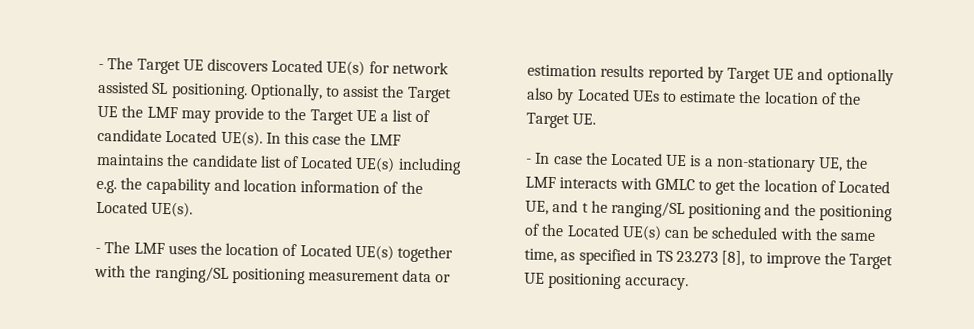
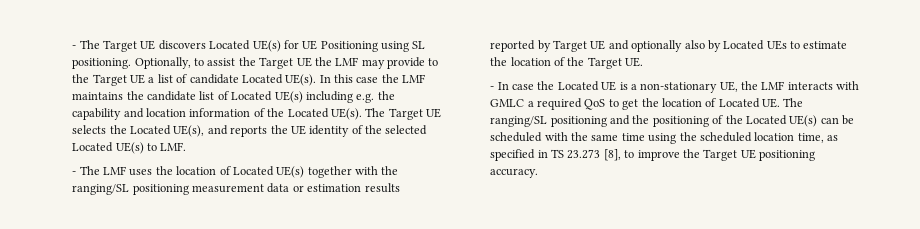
[391,61,449,75] [98,80,150,94] network assisted -> [302,40,410,52] UE Positioning using
(194, 209) none -> [365,108,442,120] [72,125,428,137] [72,142,187,154] The Target UE selects the Located UE(s), and reports the UE identity of the selected Located UE(s) to LMF.
(695, 184) none -> [527,98,606,110] a required QoS
[525,200,608,215] UE, and t he -> [762,98,804,108] UE. The
(875, 237) none -> [621,132,795,144] time using the scheduled location

